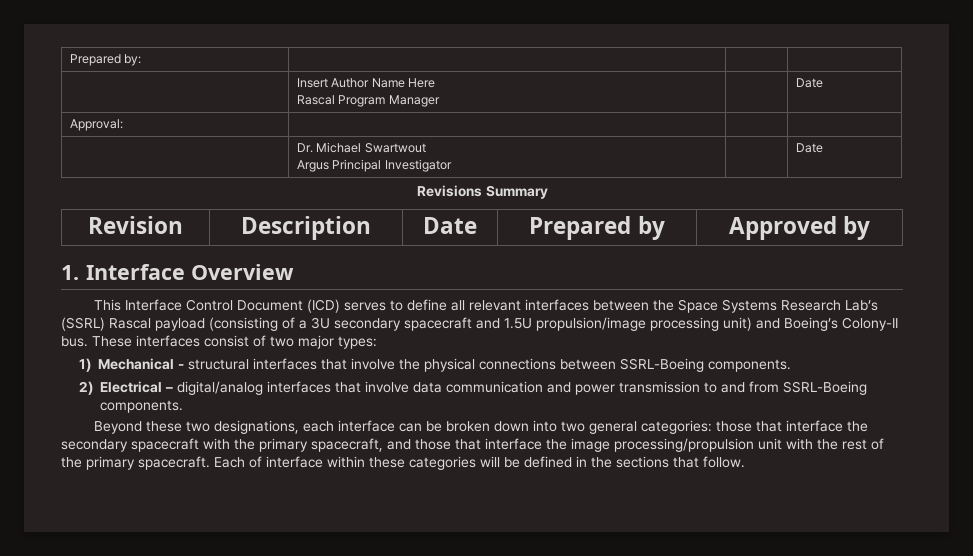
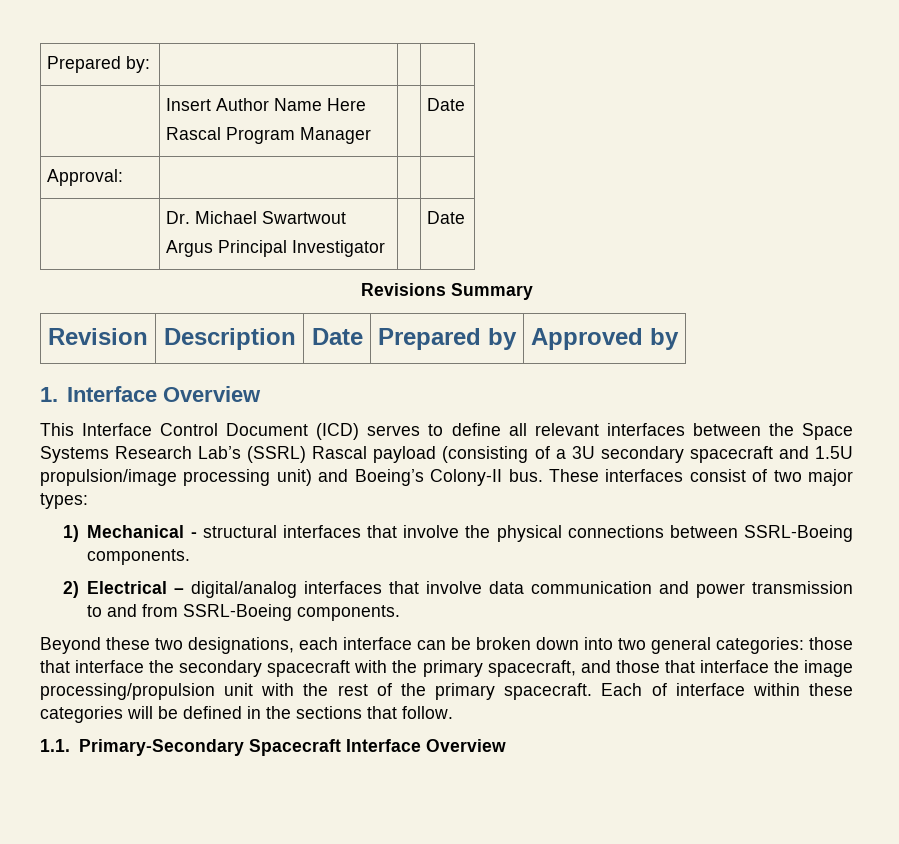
(745, 462) none -> [40,739,506,756] // 1.1. Primary-Secondary Spacecraft Interface Overview

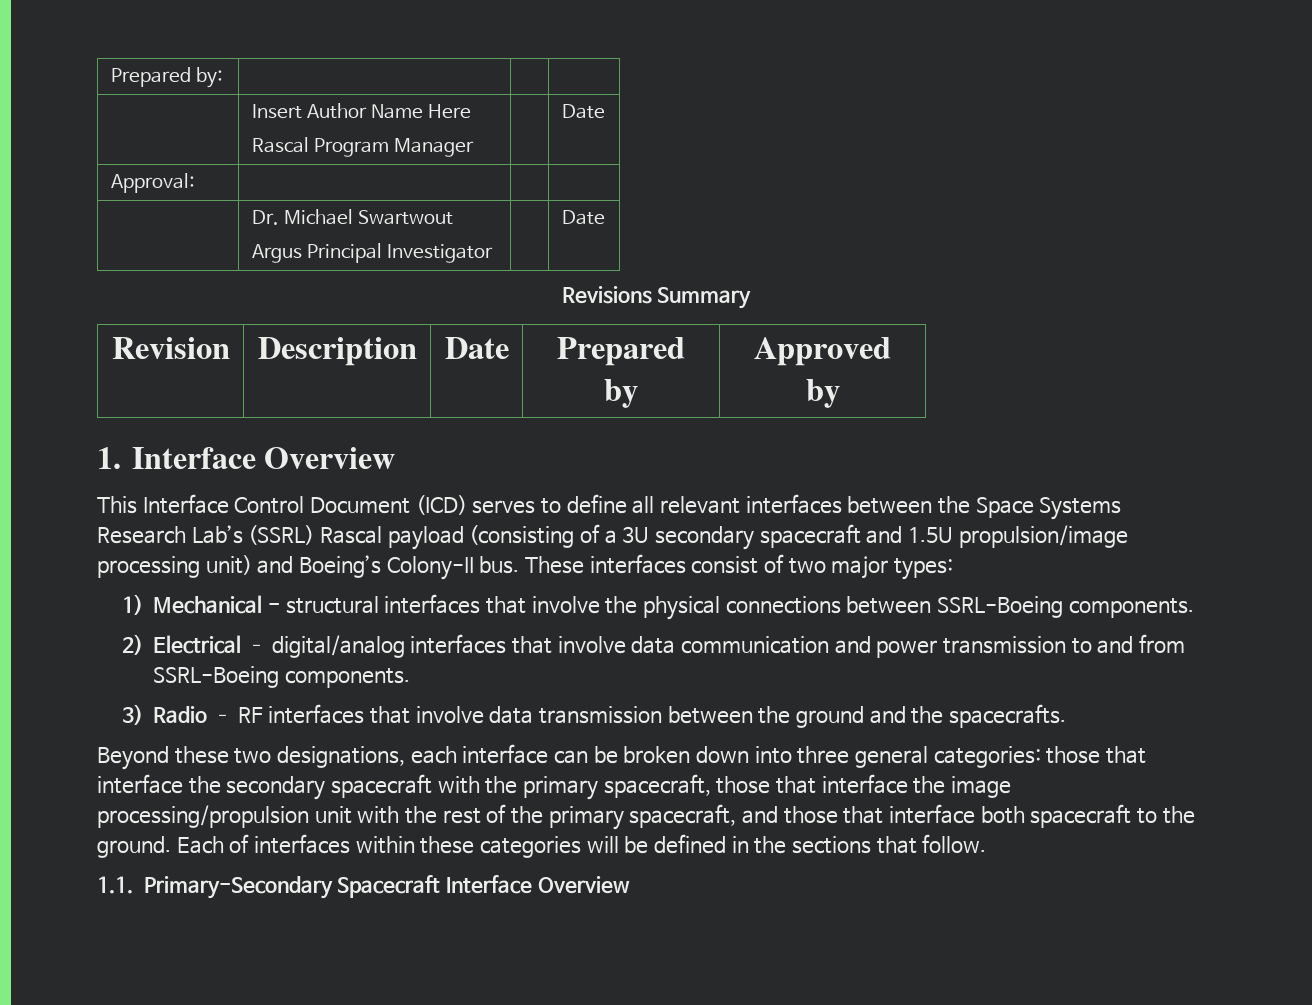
(401, 613) none -> [121,704,1066,728] // 3) Radio – RF interfaces that involve data transmission between the ground and the spacecrafts.
[618,638,646,650] two -> [797,746,850,764] three
[580,660,611,673] and -> (711, 786) none
[504,683,593,700] spacecraft. -> [629,804,1195,828] [97,836,171,858] spacecraft, and those that interface both spacecraft to the ground.
[675,683,745,696] interface -> [253,834,350,854] interfaces

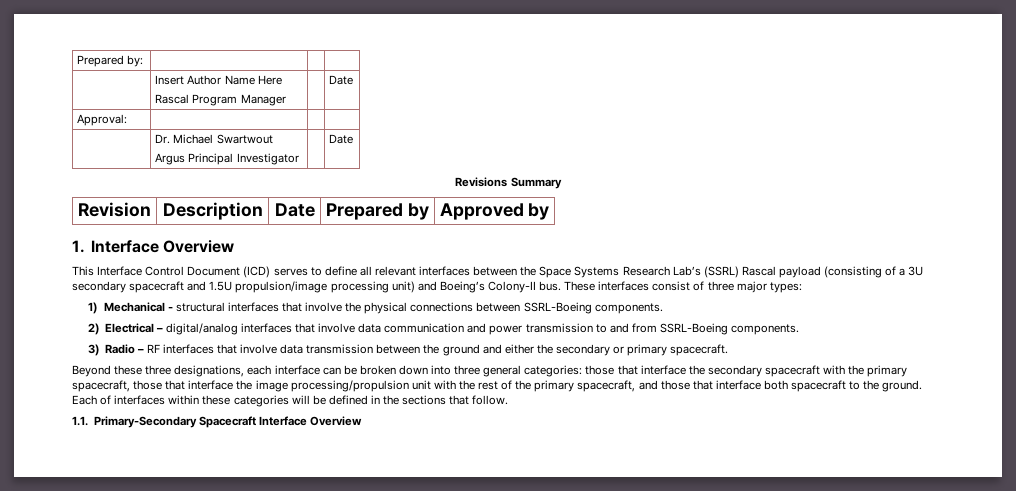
[788,558,826,574] two -> [707,281,734,291] three
[911,704,1066,728] the spacecrafts. -> [504,344,729,356] either the secondary or primary spacecraft.
[234,748,272,764] two -> [145,365,172,375] three

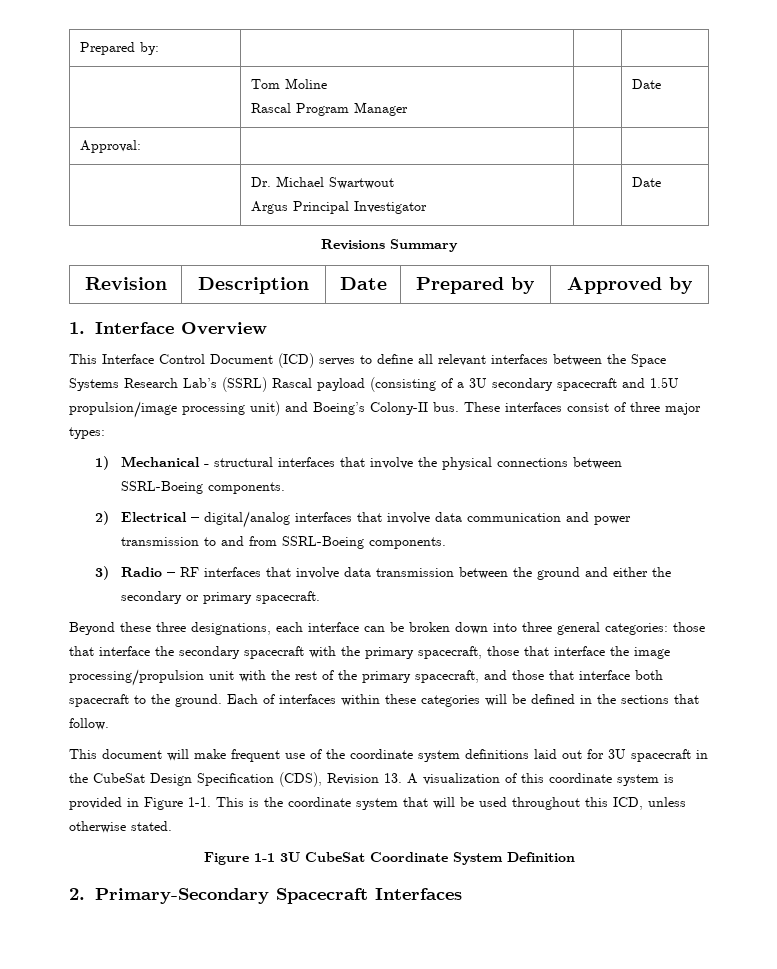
[155,75,282,85] Insert Author Name Here -> [250,78,327,89] Tom Moline
[72,416,363,428] 1.1. Primary-Secondary Spacecraft Interface Overview -> [69,749,708,762] [69,772,674,787] [69,797,686,810] [69,821,172,833] [203,852,575,865] [69,888,463,904] This document will make frequent use of the coordinate system definitions laid out for 3U spacecraft in the CubeSat Design Specification (CDS), Revision 13. A visualization of this coordinate system is provided in Figure 1-1. This is the coordinate system that will be used throughout this ICD, unless otherwise stated. // Figure 1-1 3U CubeSat Coordinate System Definition // 2. Primary-Secondary Spacecraft Interfaces

